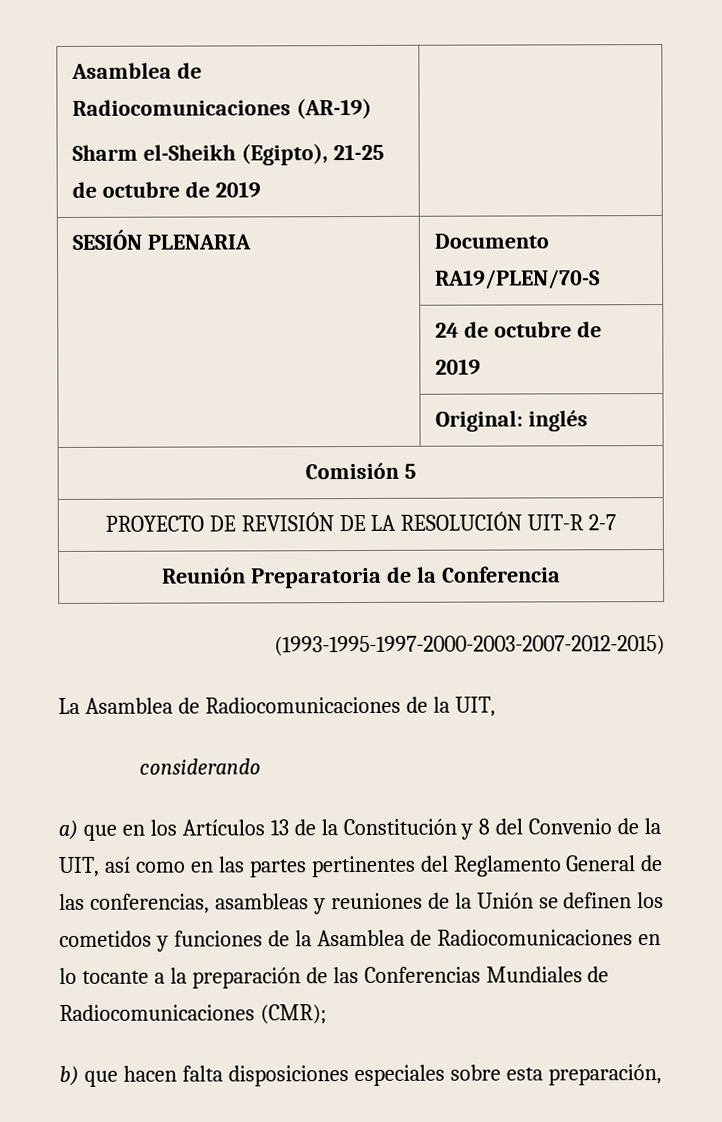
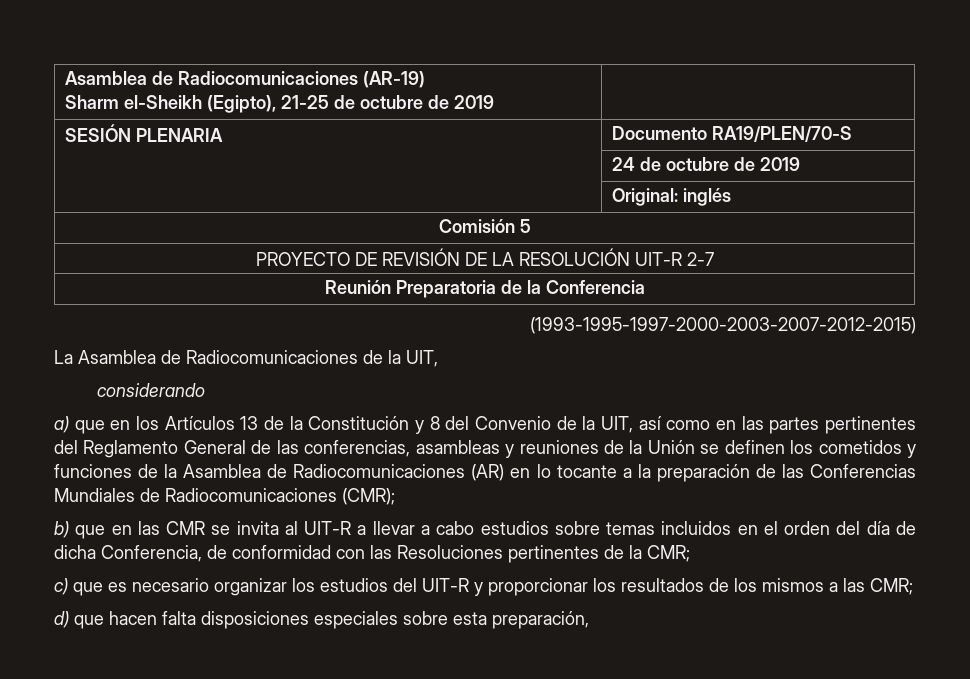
(633, 937) none -> [471,464,505,481] (AR)
(118, 1078) none -> [111,521,916,535] [54,545,690,563] [54,578,913,596] [54,611,104,629] en las CMR se invita al UIT-R a llevar a cabo estudios sobre temas incluidos en el orden del día de dicha Conferencia, de conformidad con las Resoluciones pertinentes de la CMR; // c) que es necesario organizar los estudios del UIT-R y proporcionar los resultados de los mismos a las CMR; // d) que

